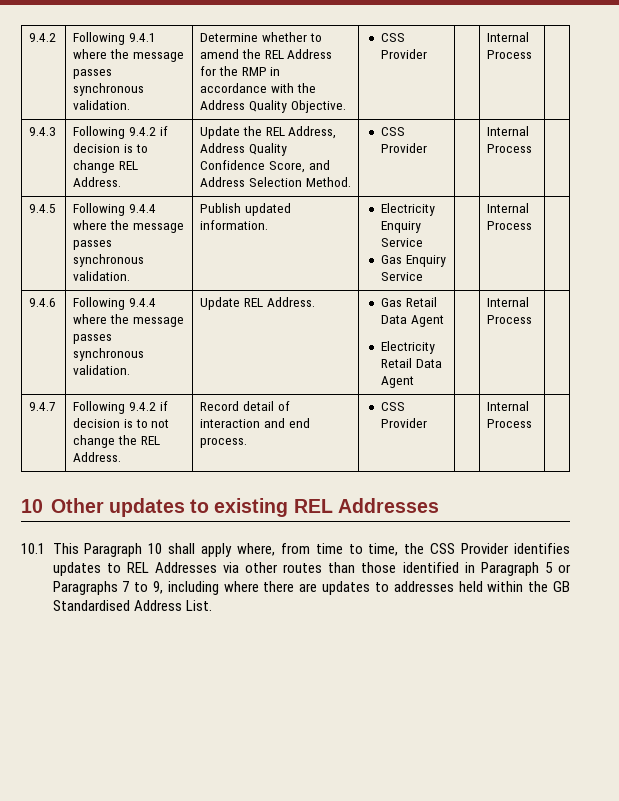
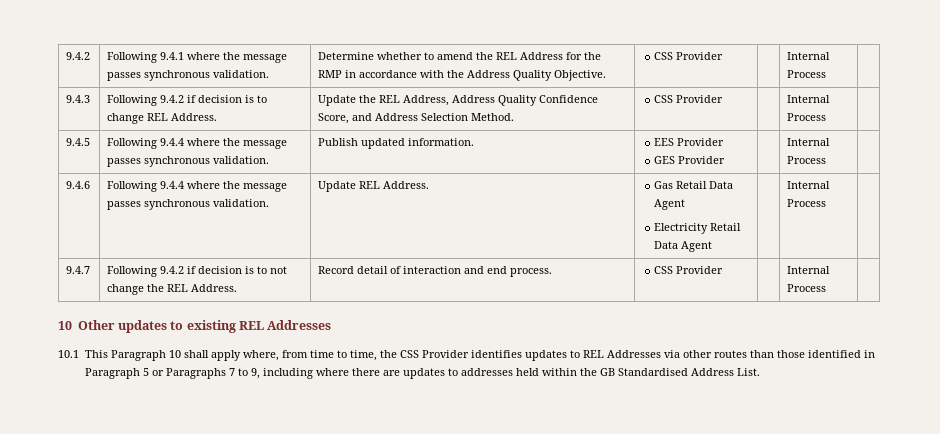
[381,203,436,216] [381,221,422,233] [381,238,424,247] [381,255,446,267] [381,272,424,281] Electricity Enquiry Service // Gas Enquiry Service -> [654,138,725,146] [654,156,726,164] EES Provider // GES Provider

